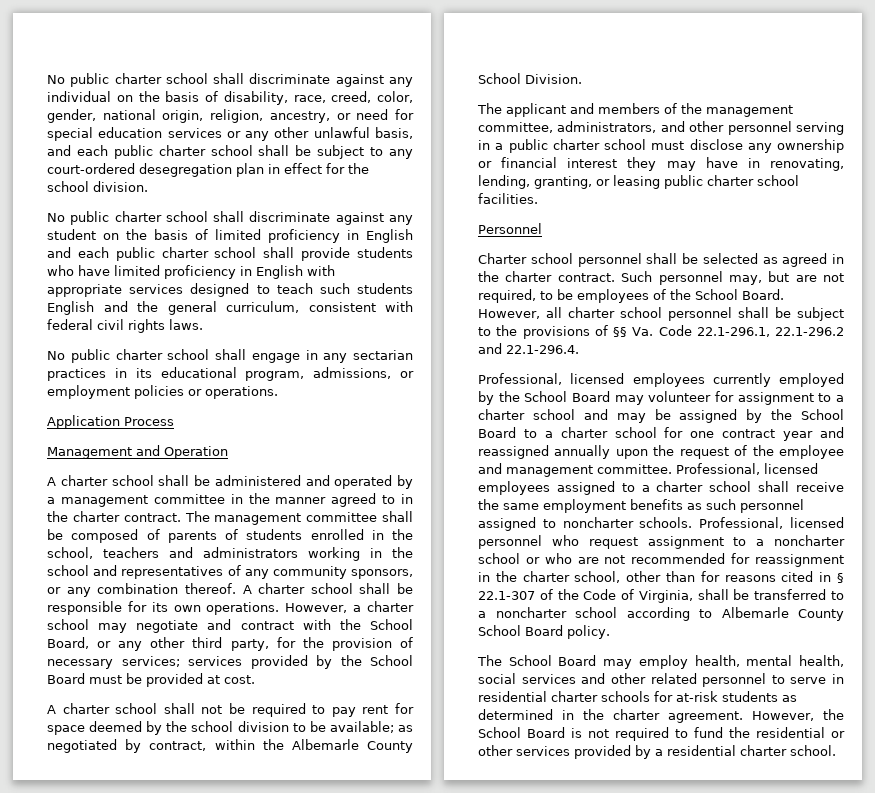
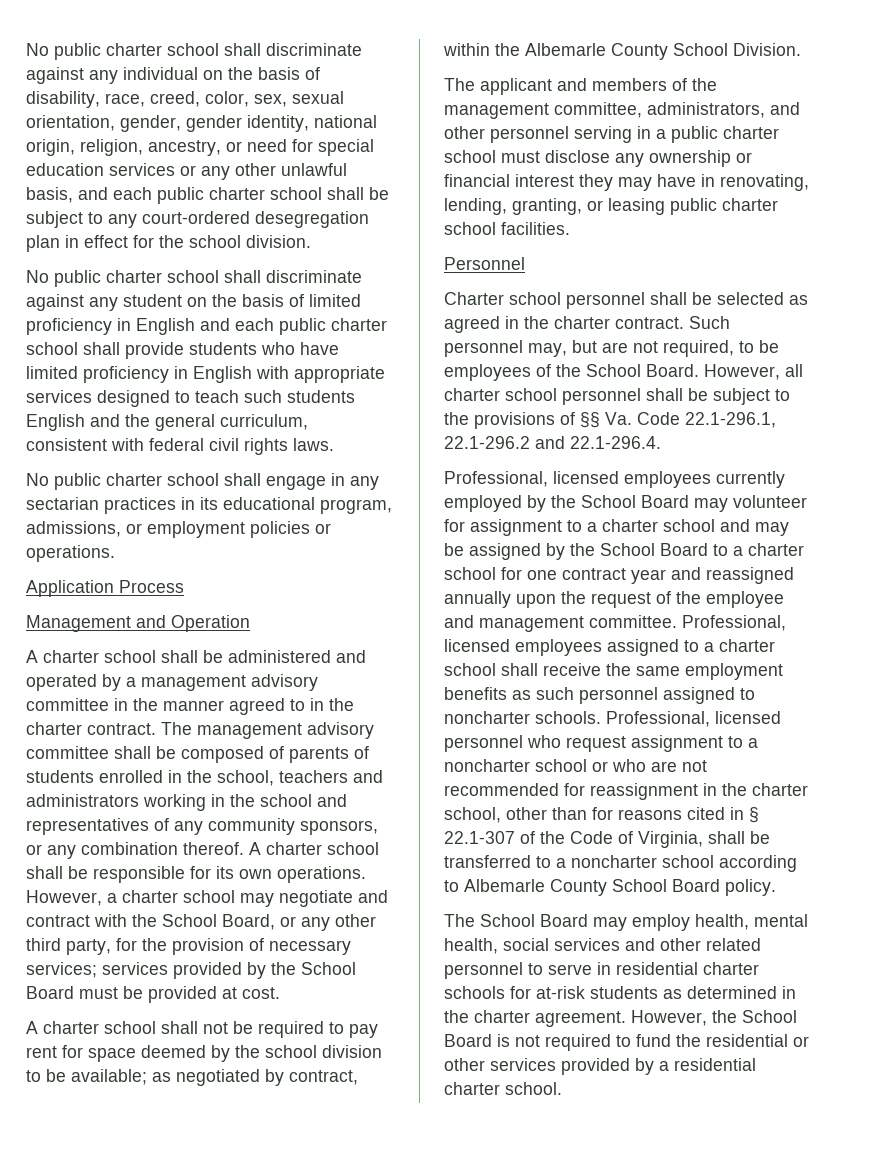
[47,109,96,123] gender, -> [254,91,344,107] [26,115,309,132] sex, sexual orientation, gender, gender identity,
(148, 501) none -> [251,674,318,691] advisory
(302, 519) none -> [307,722,374,739] advisory

